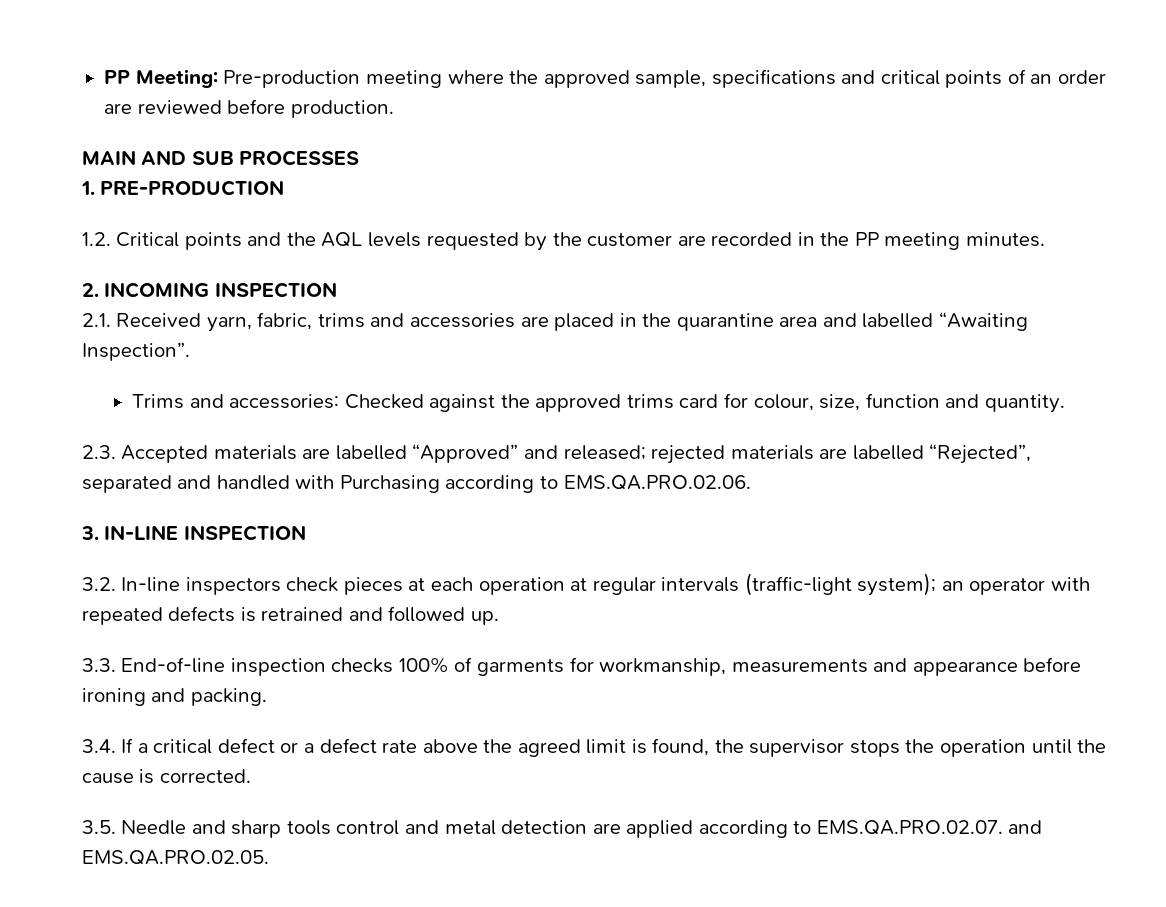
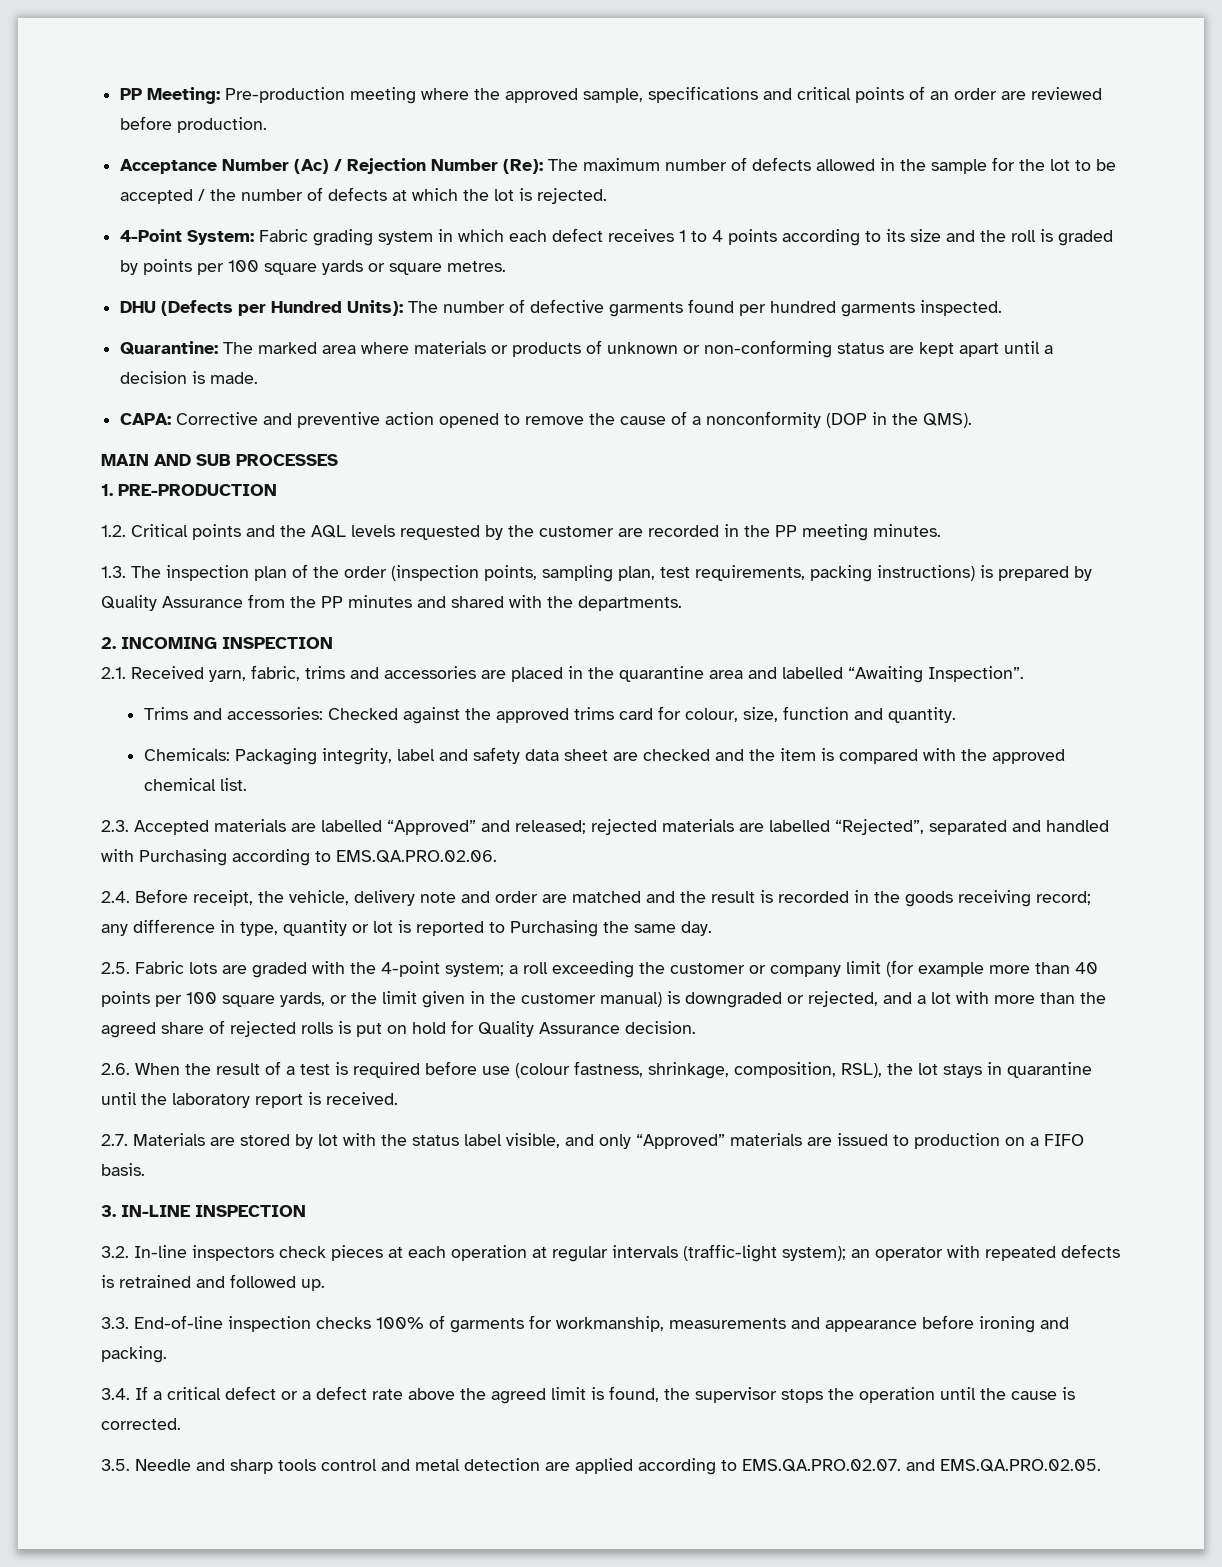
(394, 109) none -> [119,157,1116,174] [119,187,607,204] [119,228,1113,246] [119,259,506,275] [119,299,1002,317] [119,340,1053,358] [119,371,258,384] [119,411,972,428] // Acceptance Number (Ac) / Rejection Number (Re): The maximum number of defects allowed in the sample for the lot to be accepted / the number of defects at which the lot is rejected. // 4-Point System: Fabric grading system in which each defect receives 1 to 4 points according to its size and the roll is graded by points per 100 square yards or square metres. // DHU (Defects per Hundred Units): The number of defective garments found per hundred garments inspected. // Quarantine: The marked area where materials or products of unknown or non-conforming status are kept apart until a decision is made. // CAPA: Corrective and preventive action opened to remove the cause of a nonconformity (DOP in the QMS).
(1045, 239) none -> [100,564,1092,582] [100,594,682,611] // 1.3. The inspection plan of the order (inspection points, sampling plan, test requirements, packing instructions) is prepared by Quality Assurance from the PP minutes and shared with the departments.
(1065, 403) none -> [143,747,1065,765] [143,778,247,791] // Chemicals: Packaging integrity, label and safety data sheet are checked and the item is compared with the approved chemical list.
(751, 482) none -> [100,889,1091,907] [100,919,712,937] [100,960,1098,978] [100,991,1106,1008] [100,1020,696,1038] [100,1061,1092,1079] [100,1092,398,1108] [100,1133,1084,1149] [100,1163,145,1176] // 2.4. Before receipt, the vehicle, delivery note and order are matched and the result is recorded in the goods receiving record; any difference in type, quantity or lot is reported to Purchasing the same day. // 2.5. Fabric lots are graded with the 4-point system; a roll exceeding the customer or company limit (for example more than 40 points per 100 square yards, or the limit given in the customer manual) is downgraded or rejected, and a lot with more than the agreed share of rejected rolls is put on hold for Quality Assurance decision. // 2.6. When the result of a test is required before use (colour fastness, shrinkage, composition, RSL), the lot stays in quarantine until the laboratory report is received. // 2.7. Materials are stored by lot with the status label visible, and only “Approved” materials are issued to production on a FIFO basis.

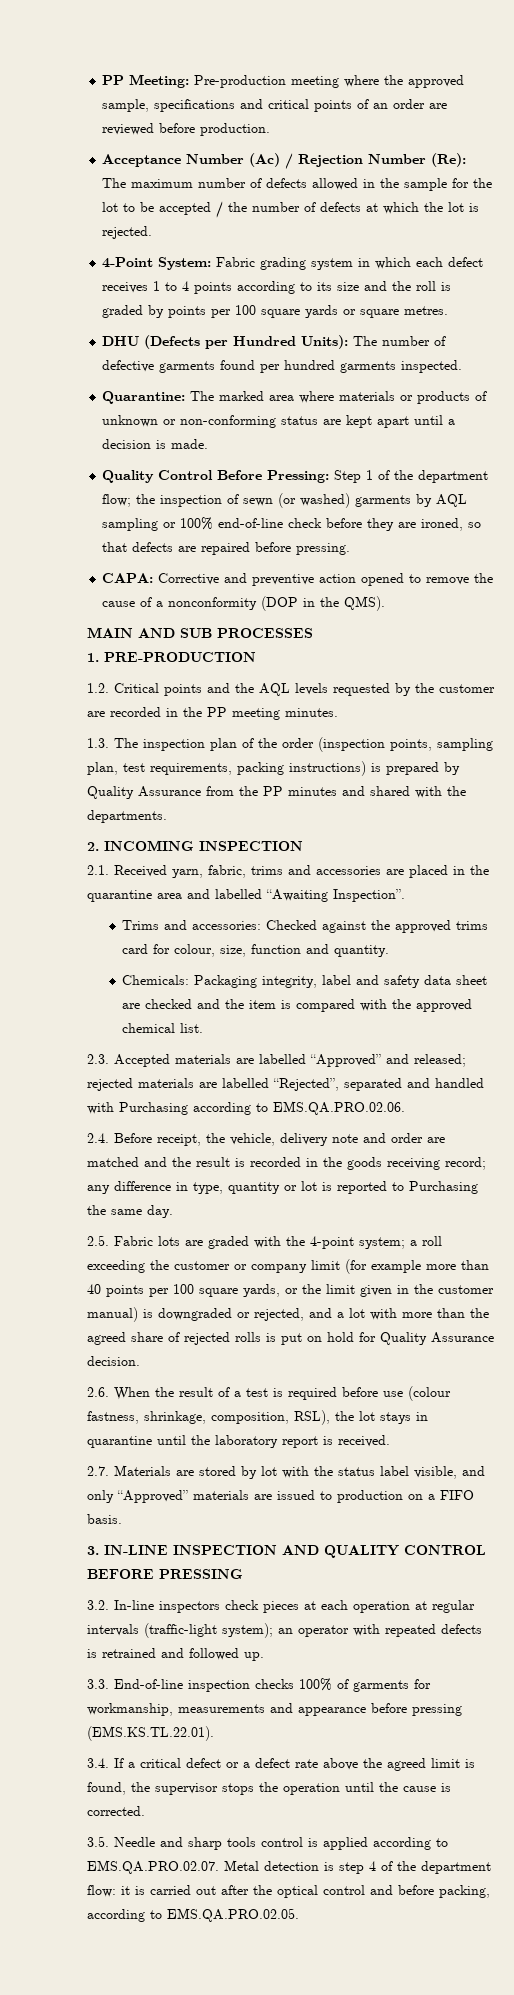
(258, 378) none -> [102,470,489,483] [102,493,468,508] [102,517,482,531] [102,542,351,555] // Quality Control Before Pressing: Step 1 of the department flow; the inspection of sewn (or washed) garments by AQL sampling or 100% end-of-line check before they are ironed, so that defects are repaired before pressing.
(306, 1211) none -> [281,1545,486,1558] [86,1569,243,1579] AND QUALITY CONTROL BEFORE PRESSING
[978,1316,1069,1333] [100,1346,167,1363] ironing and packing. -> [411,1704,462,1716] [86,1726,214,1741] pressing (EMS.KS.TL.22.01).
[380,1458,935,1475] and metal detection are applied according to EMS.QA.PRO.02.07. and -> [307,1837,448,1850] [86,1860,491,1874] [86,1885,490,1898] [86,1909,162,1922] is applied according to EMS.QA.PRO.02.07. Metal detection is step 4 of the department flow: it is carried out after the optical control and before packing, according to

